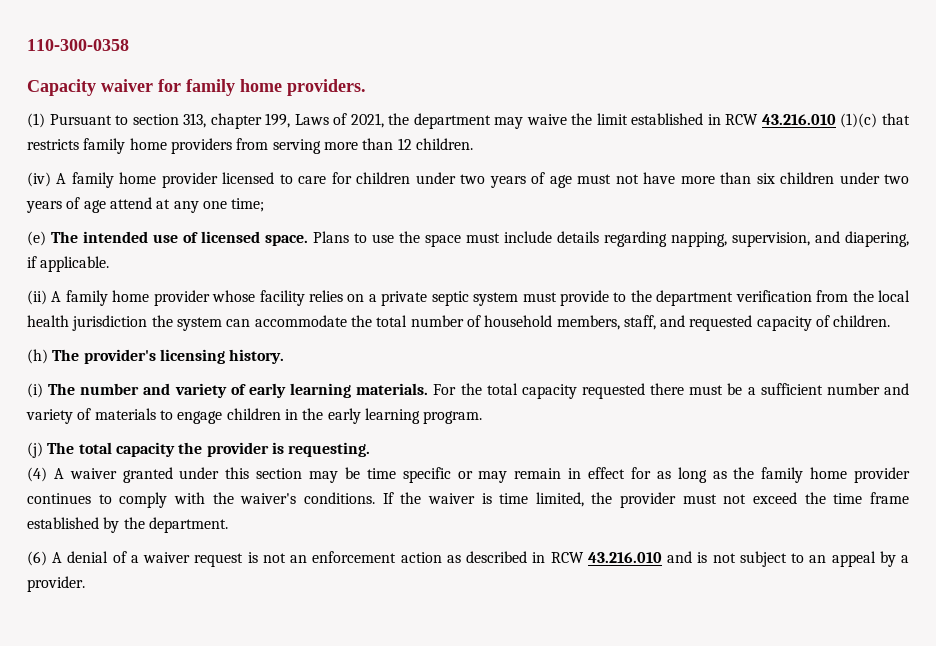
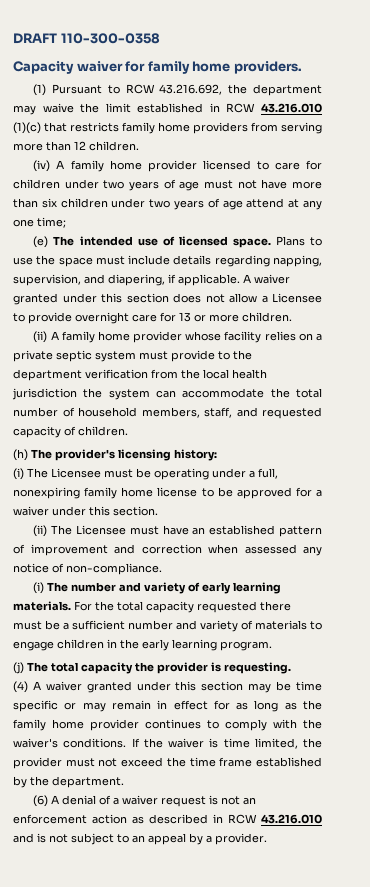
(27, 45) none -> [13,33,57,44] DRAFT
[132,113,384,129] section 313, chapter 199, Laws of 2021, -> [125,84,223,95] RCW 43.216.692,
(110, 264) none -> [243,274,290,284] [13,293,322,305] [13,312,292,324] A waiver granted under this section does not allow a Licensee to provide overnight care for 13 or more children.
[229,349,285,364] history. -> [174,449,217,461] [13,468,278,480] [13,487,322,499] [13,506,158,516] [33,525,322,537] [13,544,322,556] [13,563,162,575] history: // (i) The Licensee must be operating under a full, nonexpiring family home license to be approved for a waiver under this section. // (ii) The Licensee must have an established pattern of improvement and correction when assessed any notice of non-compliance.

